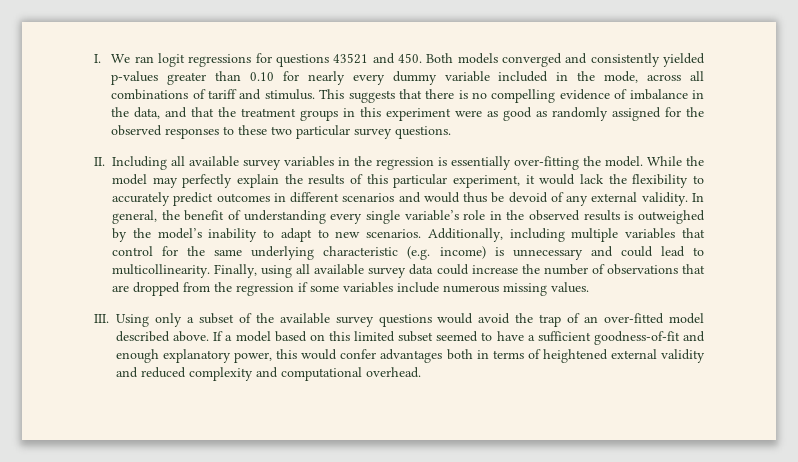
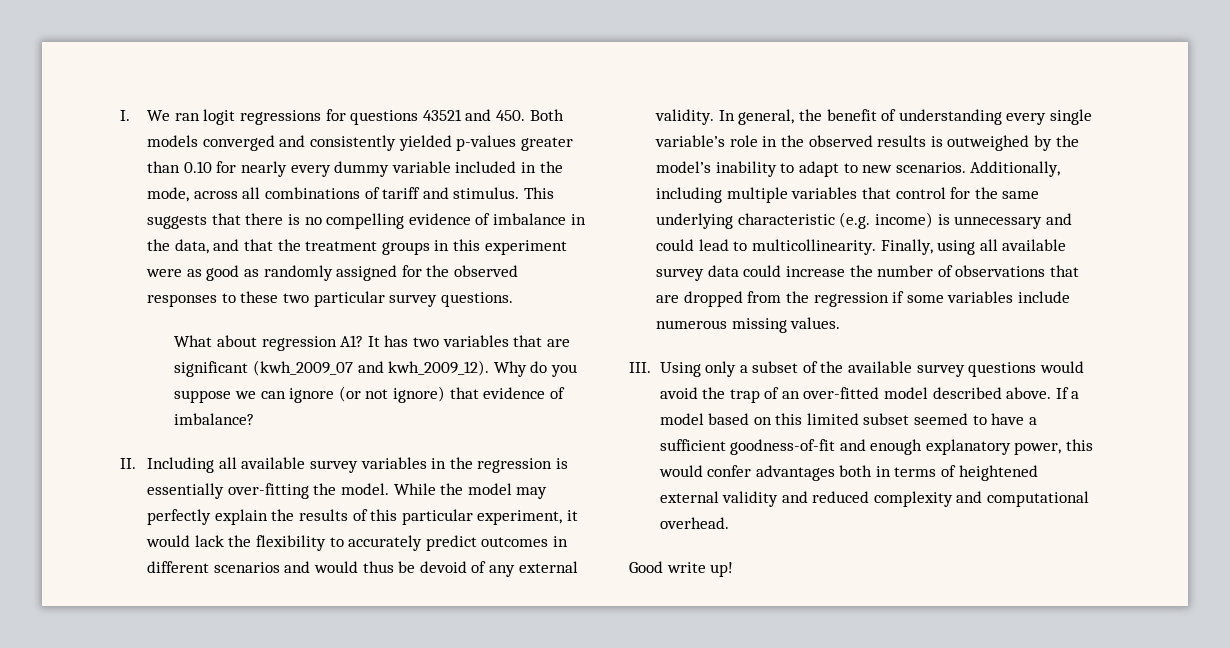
(452, 132) none -> [174,335,570,351] [174,360,578,377] [174,386,565,403] [174,413,255,425] // What about regression A1? It has two variables that are significant (kwh_2009_07 and kwh_2009_12). Why do you suppose we can ignore (or not ignore) that evidence of imbalance?
(421, 372) none -> [629,561,734,577] // Good write up!

